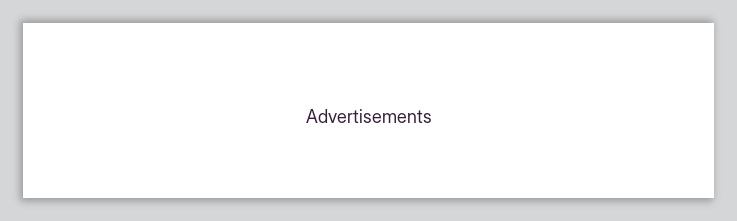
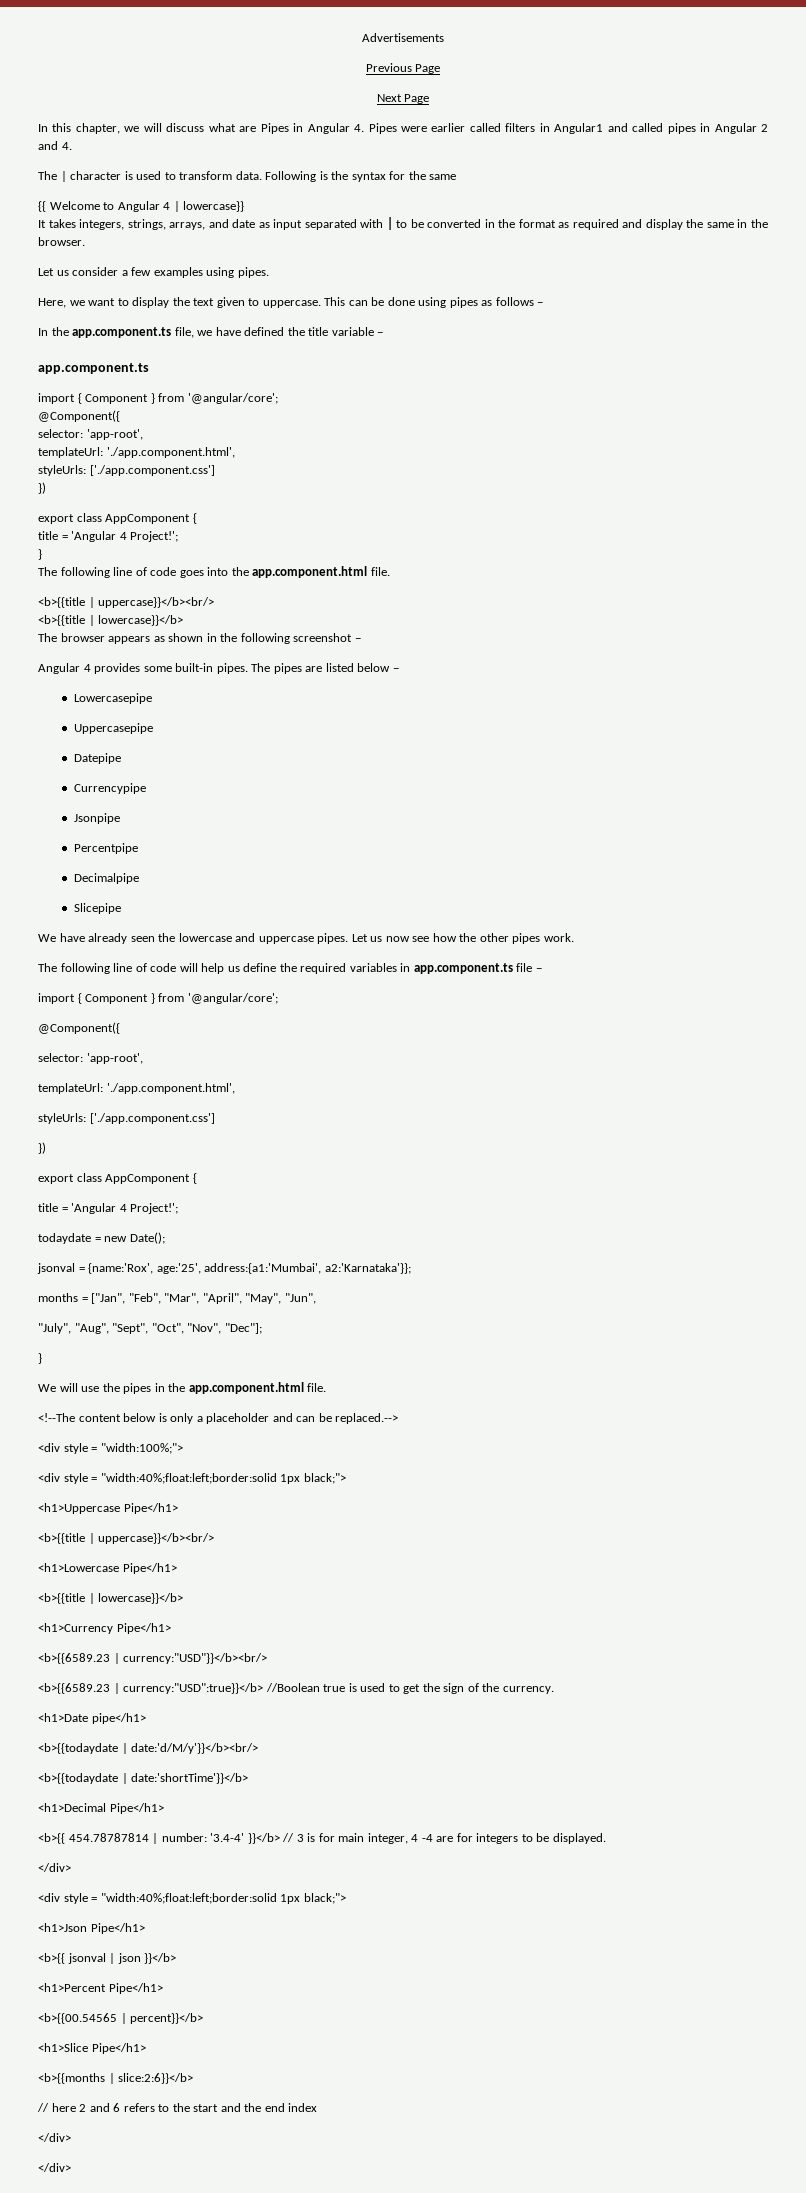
(432, 116) none -> [365,63,441,74] [376,94,430,104] [38,123,769,134] [38,141,72,150] [38,171,457,182] [38,201,245,212] [38,217,768,230] [38,237,85,246] [38,267,269,278] [38,297,544,308] [38,327,384,338] [38,363,149,374] [38,393,278,404] [38,410,120,422] [38,429,143,440] [38,447,235,458] [38,465,215,476] [38,482,46,494] [38,513,197,524] [38,531,179,542] [38,549,42,560] [38,566,390,578] [38,597,215,608] [38,615,184,626] [38,633,361,644] [38,663,399,674] [73,693,152,704] [73,723,153,734] [73,753,121,764] [73,783,146,794] [73,813,120,824] [73,843,138,854] [73,873,139,884] [73,903,121,914] [38,933,574,944] [38,963,542,974] [38,993,278,1004] [38,1022,120,1034] [38,1053,143,1064] [38,1083,235,1094] [38,1113,215,1124] [38,1142,46,1154] [38,1173,197,1184] [38,1203,179,1214] [38,1232,165,1244] [37,1263,411,1274] [38,1293,316,1304] [38,1323,262,1334] [38,1353,42,1364] [38,1382,327,1394] [38,1413,399,1424] [38,1443,183,1454] [38,1473,346,1484] [38,1503,178,1514] [38,1533,215,1544] [38,1563,177,1574] [38,1593,184,1604] [38,1623,171,1634] [38,1653,268,1664] [38,1683,554,1694] [38,1713,146,1724] [38,1743,259,1754] [38,1773,249,1784] [38,1803,164,1814] [38,1833,606,1844] [38,1863,71,1872] [38,1893,346,1904] [38,1923,145,1934] [38,1953,177,1964] [38,1983,163,1994] [38,2013,204,2024] [38,2043,146,2054] [38,2073,194,2084] [37,2103,318,2112] [38,2133,71,2142] [38,2163,71,2172] // Previous Page // Next Page // In this chapter, we will discuss what are Pipes in Angular 4. Pipes were earlier called filters in Angular1 and called pipes in Angular 2 and 4. // The | character is used to transform data. Following is the syntax for the same // {{ Welcome to Angular 4 | lowercase}} // It takes integers, strings, arrays, and date as input separated with | to be converted in the format as required and display the same in the browser. // Let us consider a few examples using pipes. // Here, we want to display the text given to uppercase. This can be done using pipes as follows − // In the app.component.ts file, we have defined the title variable − // app.component.ts // import { Component } from '@angular/core'; // @Component({ // selector: 'app-root', // templateUrl: './app.component.html', // styleUrls: ['./app.component.css'] // }) // export class AppComponent { // title = 'Angular 4 Project!'; // } // The following line of code goes into the app.component.html file. // <b>{{title | uppercase}}</b><br/> // <b>{{title | lowercase}}</b> // The browser appears as shown in the following screenshot − // Angular 4 provides some built-in pipes. The pipes are listed below − // Lowercasepipe // Uppercasepipe // Datepipe // Currencypipe // Jsonpipe // Percentpipe // Decimalpipe // Slicepipe // We have already seen the lowercase and uppercase pipes. Let us now see how the other pipes work. // The following line of code will help us define the required variables in app.component.ts file − // import { Component } from '@angular/core'; // @Component({ // selector: 'app-root', // templateUrl: './app.component.html', // styleUrls: ['./app.component.css'] // }) // export class AppComponent { // title = 'Angular 4 Project!'; // todaydate = new Date(); // jsonval = {name:'Rox', age:'25', address:{a1:'Mumbai', a2:'Karnataka'}}; // months = ["Jan", "Feb", "Mar", "April", "May", "Jun", // "July", "Aug", "Sept", "Oct", "Nov", "Dec"]; // } // We will use the pipes in the app.component.html file. // <!--The content below is only a placeholder and can be replaced.--> // <div style = "width:100%;"> // <div style = "width:40%;float:left;border:solid 1px black;"> // <h1>Uppercase Pipe</h1> // <b>{{title | uppercase}}</b><br/> // <h1>Lowercase Pipe</h1> // <b>{{title | lowercase}}</b> // <h1>Currency Pipe</h1> // <b>{{6589.23 | currency:"USD"}}</b><br/> // <b>{{6589.23 | currency:"USD":true}}</b> //Boolean true is used to get the sign of the currency. // <h1>Date pipe</h1> // <b>{{todaydate | date:'d/M/y'}}</b><br/> // <b>{{todaydate | date:'shortTime'}}</b> // <h1>Decimal Pipe</h1> // <b>{{ 454.78787814 | number: '3.4-4' }}</b> // 3 is for main integer, 4 -4 are for integers to be displayed. // </div> // <div style = "width:40%;float:left;border:solid 1px black;"> // <h1>Json Pipe</h1> // <b>{{ jsonval | json }}</b> // <h1>Percent Pipe</h1> // <b>{{00.54565 | percent}}</b> // <h1>Slice Pipe</h1> // <b>{{months | slice:2:6}}</b> // // here 2 and 6 refers to the start and the end index // </div> // </div>

